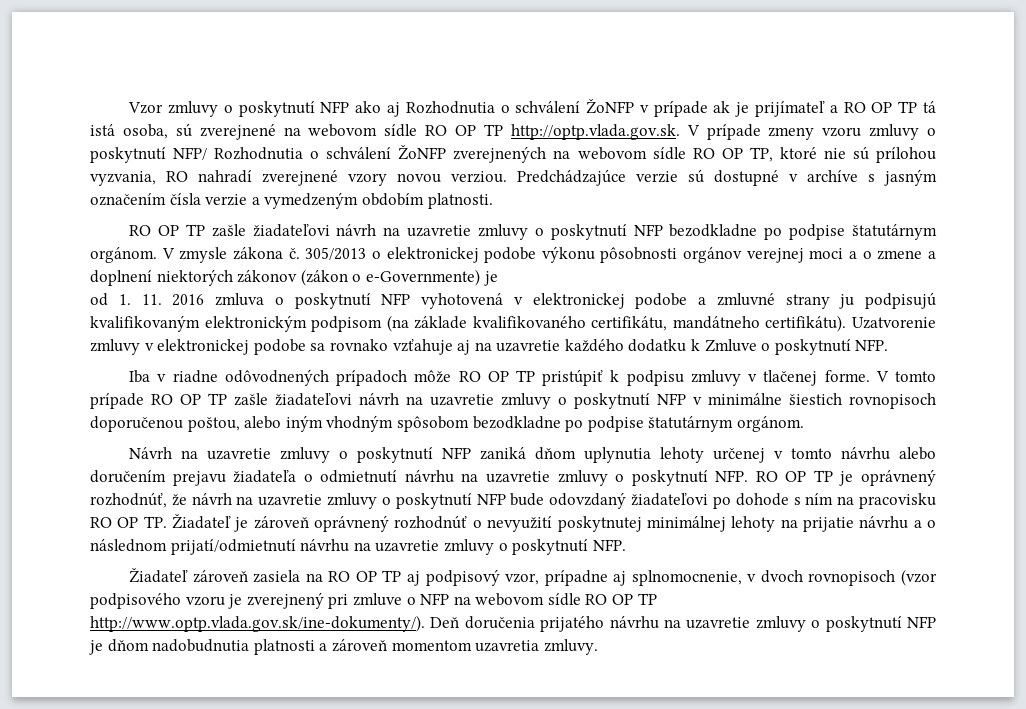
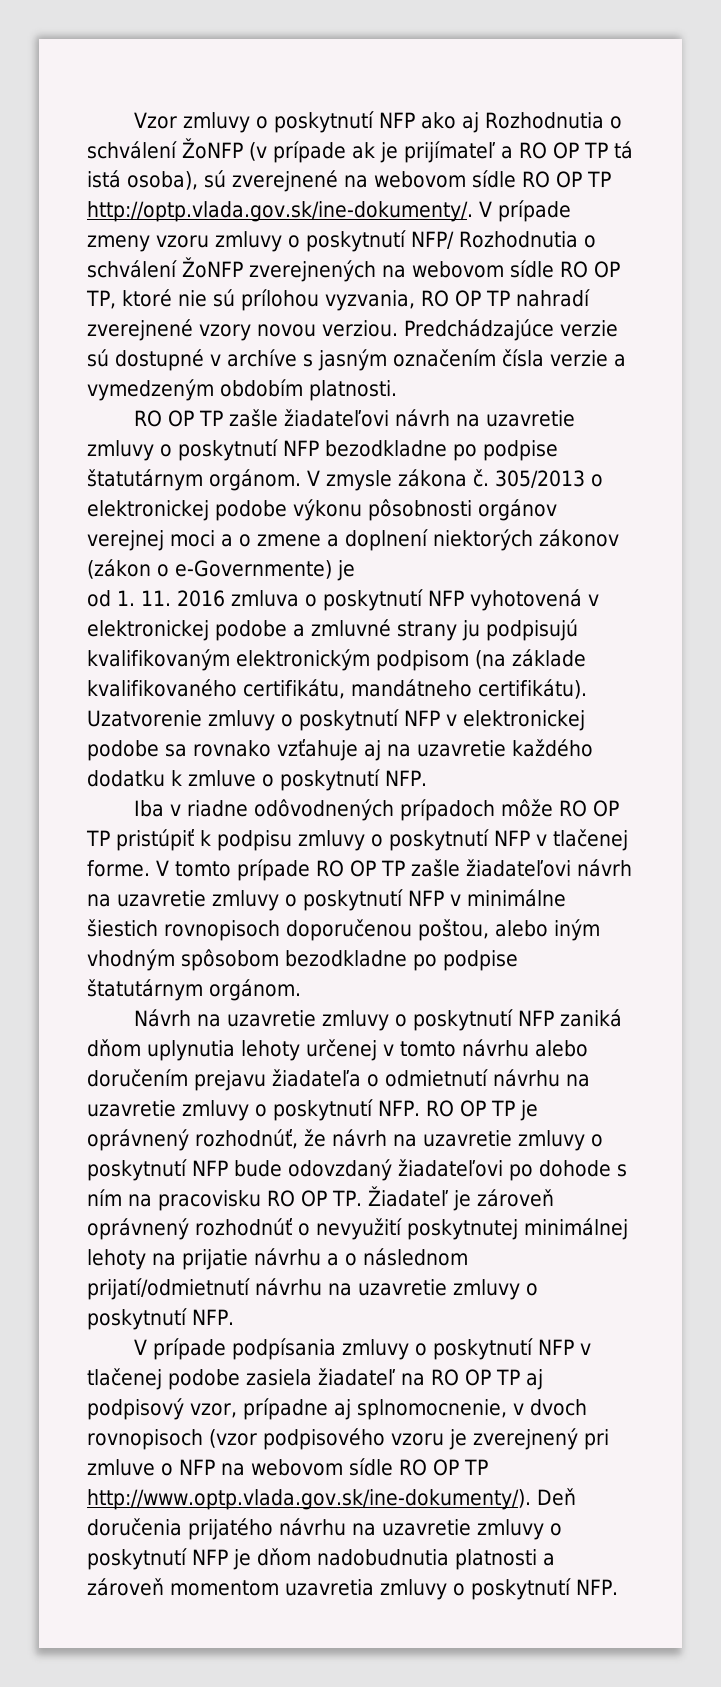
[639,105,649,113] v -> [249,142,267,161] (v
[122,124,168,139] osoba, -> [127,171,198,190] osoba),
[510,124,680,140] http://optp.vlada.gov.sk. -> [87,201,473,222] http://optp.vlada.gov.sk/ine-dokumenty/.
(188, 176) none -> [455,290,510,307] OP TP
(140, 347) none -> [281,709,440,731] o poskytnutí NFP
[704,339,757,352] Zmluve -> [187,770,256,787] zmluve
(741, 378) none -> [371,829,530,851] o poskytnutí NFP
[129,568,301,583] Žiadateľ zároveň zasiela -> [134,1338,592,1360] [87,1368,396,1390] V prípade podpísania zmluvy o poskytnutí NFP v tlačenej podobe zasiela žiadateľ
[543,639,598,655] zmluvy. -> [380,1578,618,1600] zmluvy o poskytnutí NFP.

